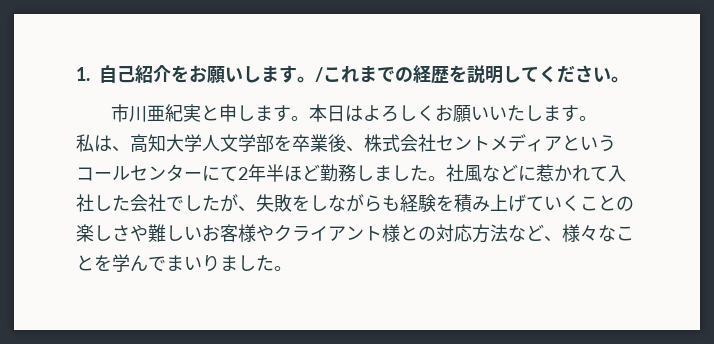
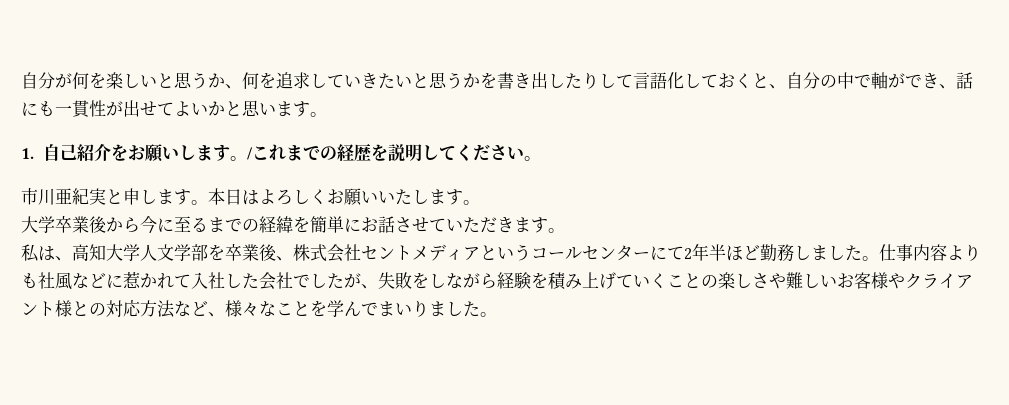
(76, 74) none -> [21,72,973,89] [21,100,327,118] 自分が何を楽しいと思うか、何を追求していきたいと思うかを書き出したりして言語化しておくと、自分の中で軸ができ、話にも一貫性が出せてよいかと思います。 //
(598, 118) none -> [21,215,565,234] // 大学卒業後から今に至るまでの経緯を簡単にお話させていただきます。
(446, 178) none -> [879,244,981,261] [21,273,38,288] 仕事内容よりも
[382,195,400,211] も -> (497, 281) none

